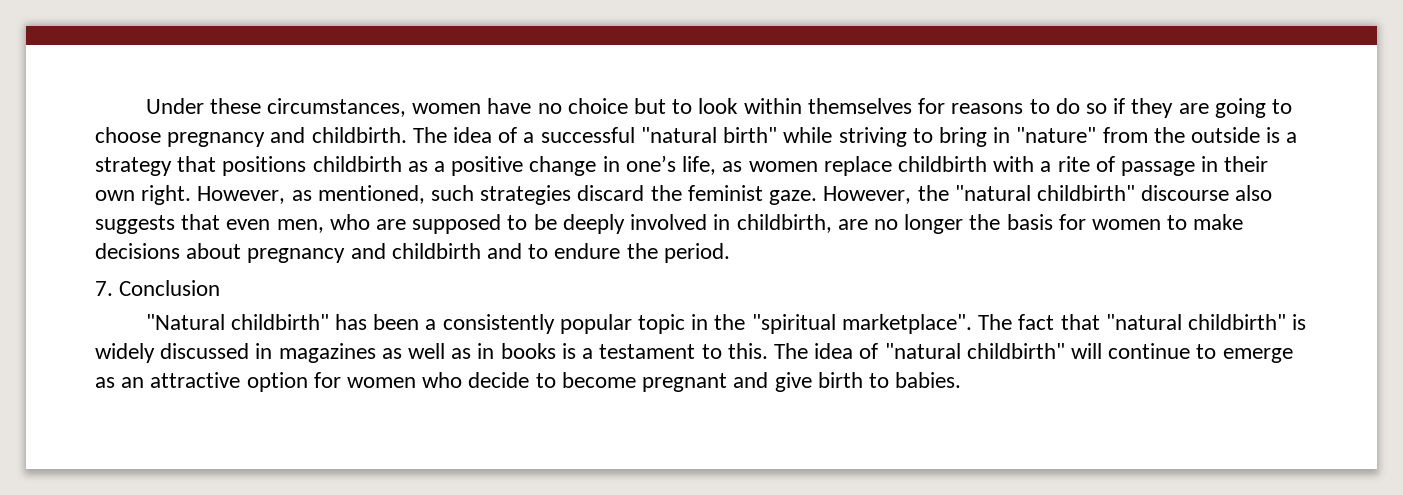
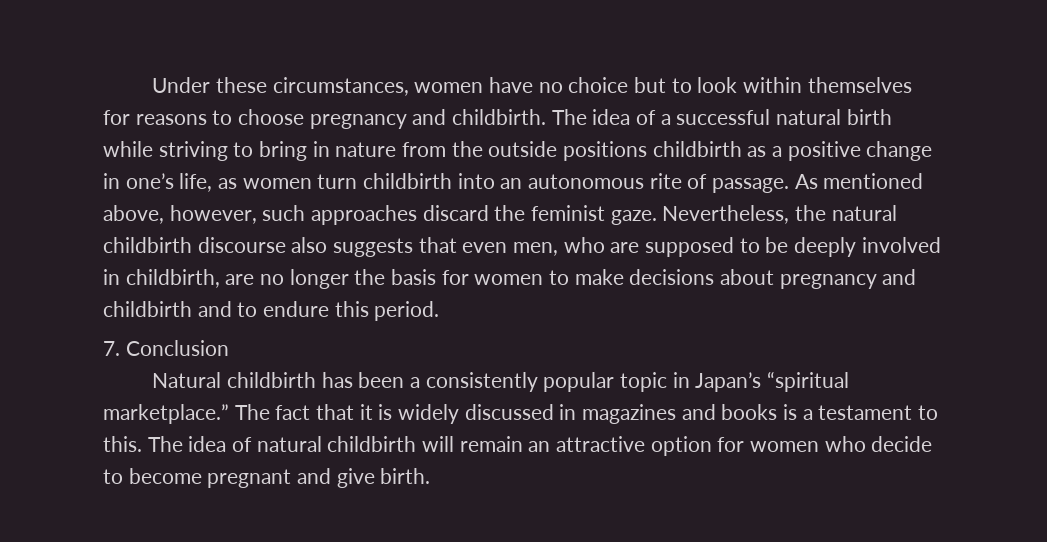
[1055,98,1292,118] do so if they are going to -> (233, 117) none
[640,127,778,143] "natural birth" -> [776,109,892,125] natural birth
[1016,127,1097,143] "nature" -> [335,142,397,157] nature
[1266,127,1298,143] [95,156,217,176] is a strategy that -> (558, 149) none
[823,156,1269,176] [95,185,1135,205] replace childbirth with a rite of passage in their own right. However, as mentioned, such strategies discard the feminist gaze. However, the "natural childbirth" -> [317,173,924,193] [103,205,897,225] [103,237,192,253] turn childbirth into an autonomous rite of passage. As mentioned above, however, such approaches discard the feminist gaze. Nevertheless, the natural childbirth
[626,243,658,259] the -> [334,301,369,317] this
[145,314,329,330] "Natural childbirth" -> [152,372,316,388] Natural childbirth
[714,314,972,334] the "spiritual marketplace". -> [695,371,849,392] [103,404,229,424] Japan’s “spiritual marketplace.”
[1105,314,1286,330] "natural childbirth" -> [359,404,373,420] it
[381,343,495,359] as well as in -> [681,404,716,420] and
[884,343,1293,363] [95,377,115,388] "natural childbirth" will continue to emerge as -> [256,436,523,452] natural childbirth will remain
[817,372,962,388] birth to babies. -> [380,468,431,484] birth.

